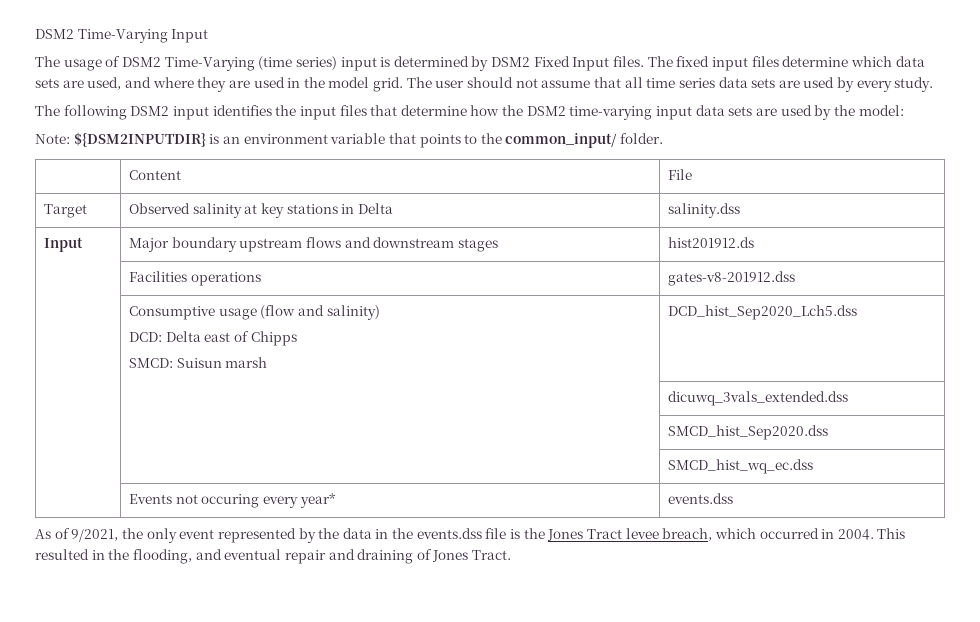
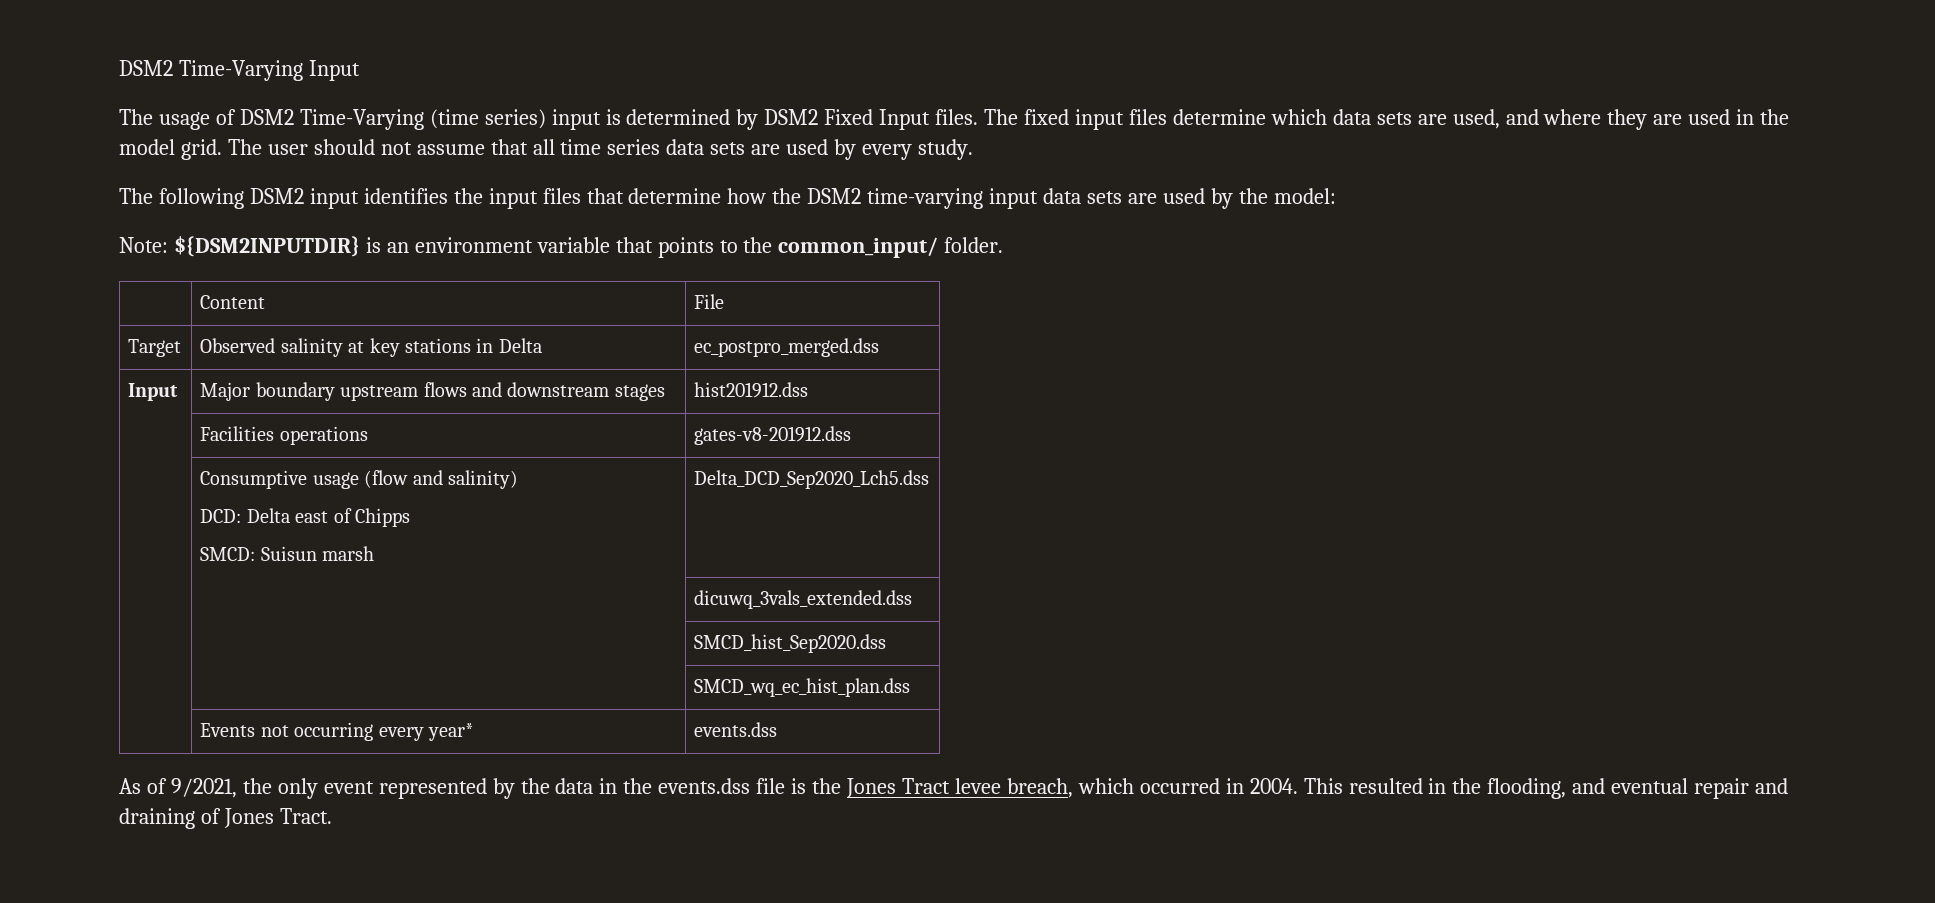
[668,203,741,218] salinity.dss -> [694,338,880,357] ec_postpro_merged.dss
[668,237,755,248] hist201912.ds -> [694,382,809,398] hist201912.dss
[668,305,858,320] DCD_hist_Sep2020_Lch5.dss -> [694,470,930,489] Delta_DCD_Sep2020_Lch5.dss
[668,459,814,474] SMCD_hist_wq_ec.dss -> [694,678,911,697] SMCD_wq_ec_hist_plan.dss
[201,494,260,508] occuring -> [294,722,374,741] occurring

